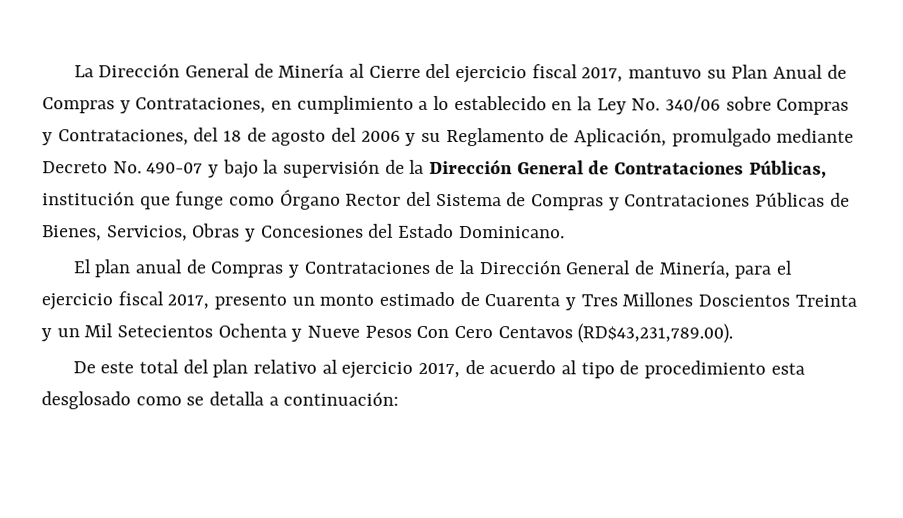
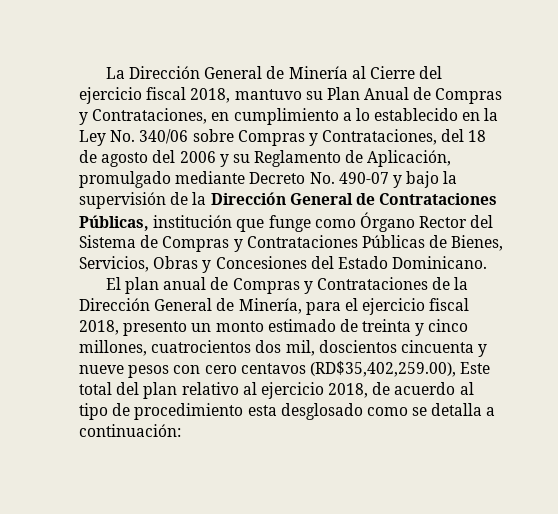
[581,67,624,83] 2017, -> [190,88,231,103] 2018,
[167,294,210,310] 2017, -> [79,320,119,335] 2018,
[484,292,857,311] [41,323,734,344] [72,361,135,374] Cuarenta y Tres Millones Doscientos Treinta y un Mil Setecientos Ochenta y Nueve Pesos Con Cero Centavos (RD$43,231,789.00). // De este -> [362,319,469,336] [79,340,488,357] [79,361,491,378] treinta y cinco millones, cuatrocientos dos mil, doscientos cincuenta y nueve pesos con cero centavos (RD$35,402,259.00), Este
[418,362,461,379] 2017, -> [328,383,369,398] 2018,

